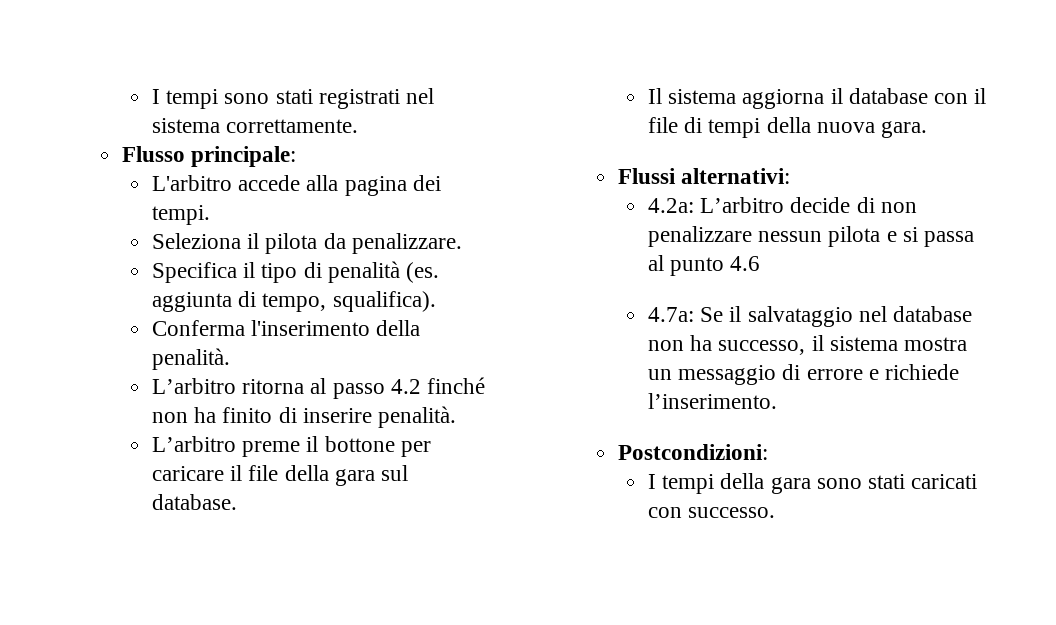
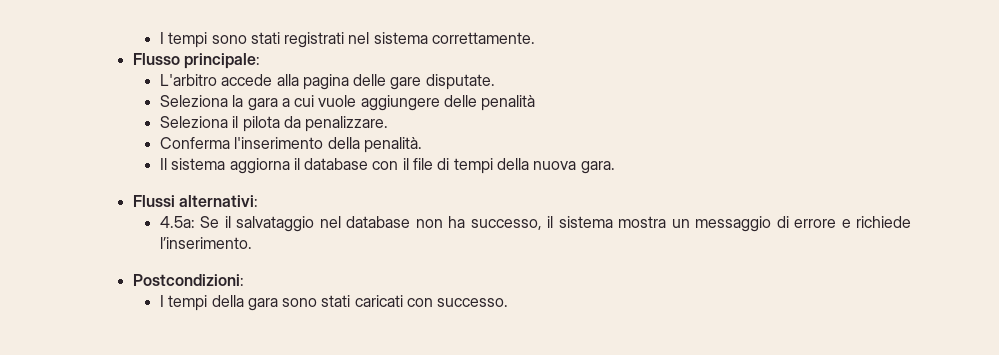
[412,175,441,191] [151,205,210,225] dei tempi. -> [353,74,495,90] [159,95,536,111] delle gare disputate. // Seleziona la gara a cui vuole aggiungere delle penalità
[151,261,440,283] [151,291,436,312] [151,320,421,336] [151,348,230,370] [151,377,486,399] [151,406,457,428] [151,436,431,457] [151,465,409,486] [151,494,237,510] Specifica il tipo di penalità (es. aggiunta di tempo, squalifica). // Conferma l'inserimento della penalità. // L’arbitro ritorna al passo 4.2 finché non ha finito di inserire penalità. // L’arbitro preme il bottone per caricare il file della gara sul database. -> [159,137,422,153] Conferma l'inserimento della penalità.
[647,197,917,213] [647,226,975,247] [647,255,761,276] [647,307,694,322] 4.2a: L’arbitro decide di non penalizzare nessun pilota e si passa al punto 4.6 // 4.7a: -> [159,216,195,228] 4.5a:

